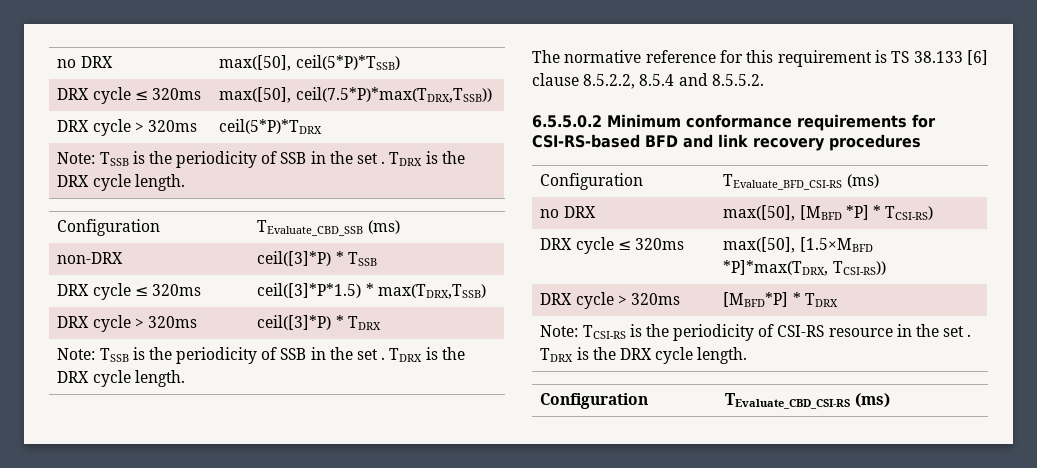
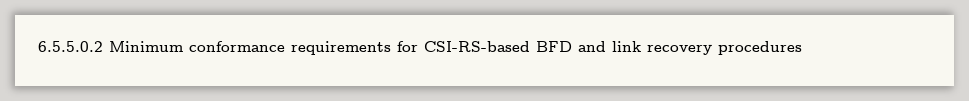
[57,56,113,68] [219,55,400,71] [57,87,201,104] [219,87,492,103] [57,119,197,136] [219,119,323,134] [57,151,465,168] [57,174,185,191] [57,219,161,236] [257,220,400,236] [57,252,124,264] [257,251,377,266] [57,283,201,300] [257,283,486,299] [57,315,197,332] [257,315,381,330] [57,347,465,364] [57,370,185,387] [532,50,988,67] [532,73,764,89] no DRX | max([50], ceil(5*P)*TSSB) // DRX cycle ≤ 320ms | max([50], ceil(7.5*P)*max(TDRX,TSSB)) // DRX cycle > 320ms | ceil(5*P)*TDRX // Note: TSSB is the periodicity of SSB in the set . TDRX is the DRX cycle length. // Configuration | TEvaluate_CBD_SSB (ms) // non-DRX | ceil([3]*P) * TSSB // DRX cycle ≤ 320ms | ceil([3]*P*1.5) * max(TDRX,TSSB) // DRX cycle > 320ms | ceil([3]*P) * TDRX // Note: TSSB is the periodicity of SSB in the set . TDRX is the DRX cycle length. // The normative reference for this requirement is TS 38.133 [6] clause 8.5.2.2, 8.5.4 and 8.5.5.2. // -> (38, 46) none
[540,173,644,190] [723,174,879,190] [540,206,596,218] [723,205,934,221] [540,237,684,254] [723,237,873,253] [723,260,886,276] [540,292,680,309] [723,292,838,307] [540,324,972,341] [540,347,748,364] [540,393,649,409] [725,393,890,409] // Configuration | TEvaluate_BFD_CSI-RS (ms) // no DRX | max([50], [MBFD *P] * TCSI-RS) // DRX cycle ≤ 320ms | max([50], [1.5×MBFD *P]*max(TDRX, TCSI-RS)) // DRX cycle > 320ms | [MBFD*P] * TDRX // Note: TCSI-RS is the periodicity of CSI-RS resource in the set . TDRX is the DRX cycle length. // Configuration | TEvaluate_CBD_CSI-RS (ms) -> (802, 48) none

